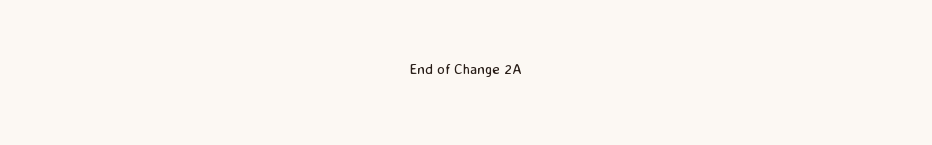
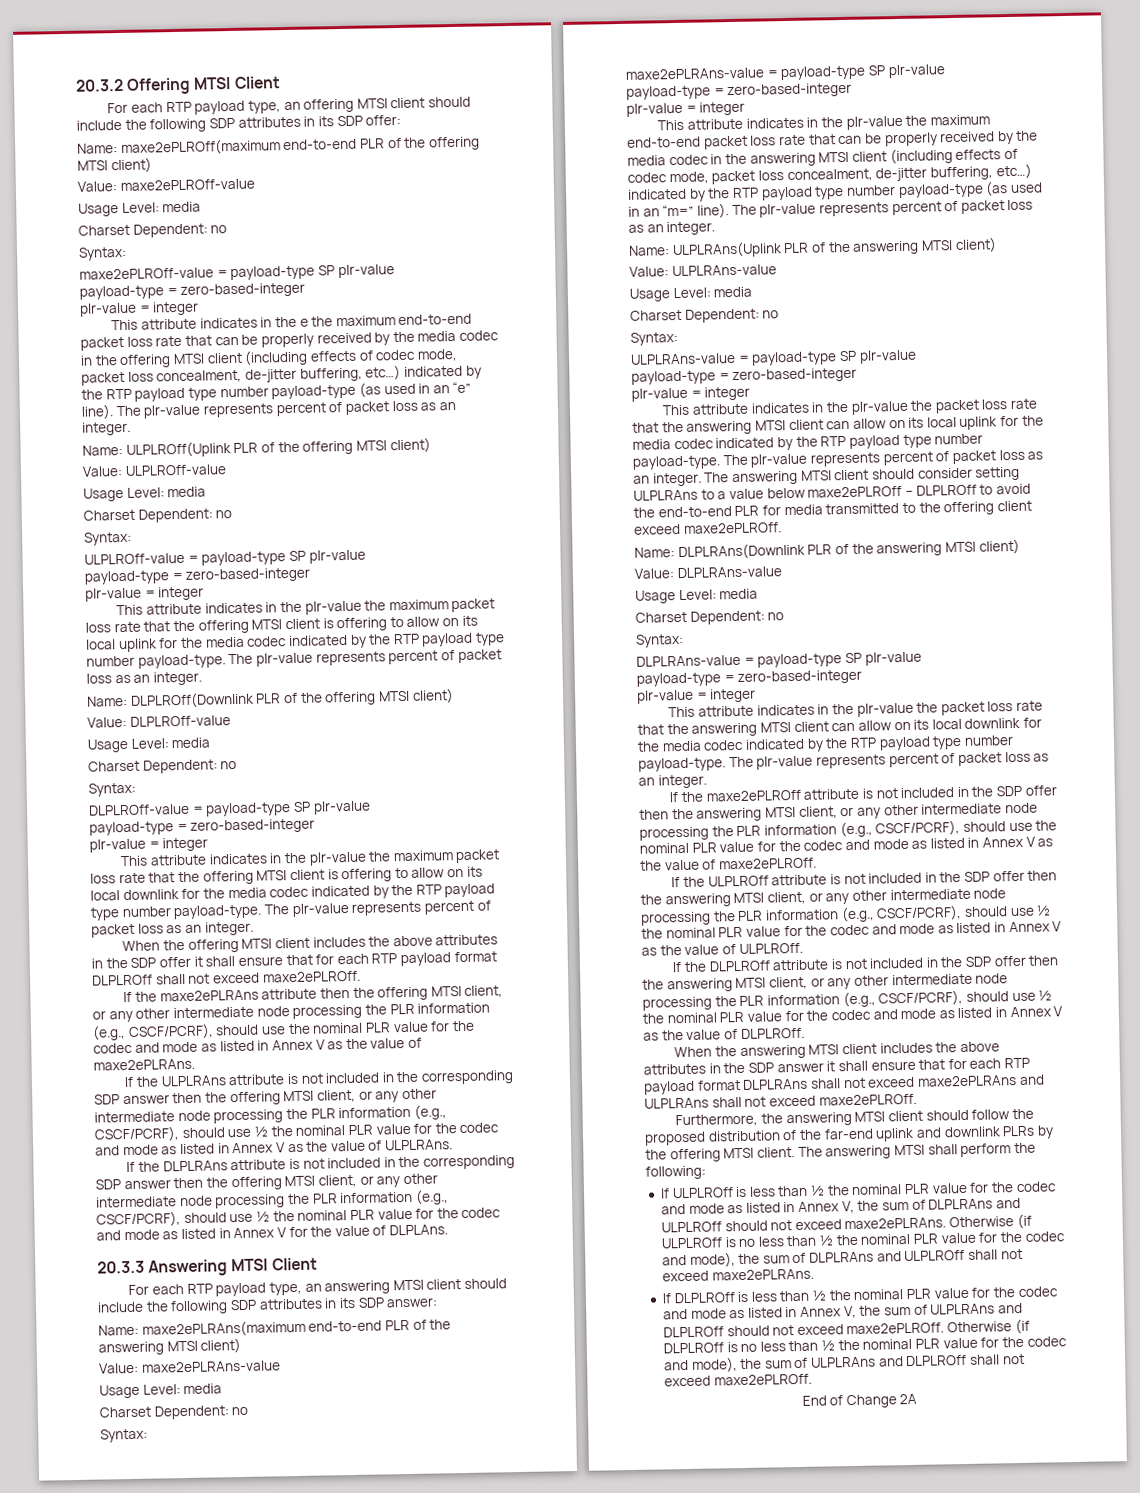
(410, 69) none -> [75,76,281,95] [107,96,472,115] [76,114,402,133] [77,136,480,156] [77,157,152,174] [77,178,255,192] [78,201,202,217] [78,223,228,238] [78,246,127,261] [79,264,395,281] [79,282,306,300] [79,301,200,317] [111,313,473,331] [80,330,500,351] [80,348,458,369] [81,364,482,386] [81,381,472,402] [81,400,456,420] [82,421,131,436] [82,437,431,458] [82,464,227,477] [83,486,207,502] [83,508,233,523] [84,531,132,546] [84,549,366,566] [84,567,311,585] [85,586,205,602] [116,598,496,616] [85,615,478,634] [86,632,506,653] [86,649,502,669] [86,671,202,686] [87,688,454,709] [87,715,231,728] [87,737,211,753] [88,759,238,774] [88,782,136,797] [88,800,371,817] [89,818,316,836] [89,837,209,853] [120,849,501,867] [90,866,483,885] [90,883,496,901] [90,900,491,921] [91,921,254,938] [122,934,499,953] [91,951,497,969] [92,970,361,986] [123,985,504,1003] [92,1002,491,1023] [92,1020,475,1041] [93,1037,423,1054] [93,1058,195,1071] [124,1070,515,1088] [94,1088,437,1106] [94,1104,447,1124] [94,1122,500,1143] [95,1139,454,1156] [126,1155,516,1173] [95,1173,438,1191] [96,1189,449,1209] [96,1207,502,1228] [96,1224,449,1241] [97,1257,318,1277] [128,1278,508,1297] [97,1297,439,1315] [98,1319,452,1338] [98,1337,242,1356] [99,1360,281,1374] [99,1383,223,1399] [99,1405,249,1420] [100,1428,148,1443] [625,64,946,81] [626,82,853,100] [626,101,746,117] [657,114,990,131] [627,130,1039,150] [627,148,1018,167] [627,163,1032,185] [628,181,1043,202] [628,199,1034,219] [628,221,716,236] [629,237,997,259] [629,264,777,277] [629,286,753,302] [630,308,780,323] [630,331,678,346] [630,349,917,366] [631,367,858,385] [631,386,751,402] [662,398,1039,416] [632,415,1044,435] [632,433,984,451] [632,449,1044,470] [633,466,1021,487] [633,483,1031,501] [633,500,1032,518] [634,522,782,535] [634,538,1020,561] [634,566,782,579] [635,588,759,604] [635,610,785,625] [636,633,684,648] [636,651,922,668] [636,669,863,687] [637,688,757,704] [668,700,1044,718] [637,717,1043,737] [637,735,1014,752] [638,751,1050,772] [638,774,707,789] [669,785,1057,803] [639,802,1038,822] [639,819,1058,841] [639,836,1054,854] [640,857,817,871] [671,870,1058,888] [640,888,1007,908] [640,904,1052,926] [641,921,1063,939] [641,942,803,956] [672,955,1060,973] [642,973,1009,993] [642,989,1053,1011] [642,1006,1064,1024] [643,1027,805,1041] [674,1041,1000,1060] [643,1057,1031,1075] [644,1074,1045,1095] [644,1093,917,1109] [675,1108,1034,1128] [644,1125,1054,1146] [645,1142,1036,1163] [645,1165,706,1180] [659,1181,1057,1199] [660,1197,1021,1215] [660,1213,1032,1233] [660,1231,1065,1249] [661,1248,1023,1268] [661,1268,814,1282] [661,1286,1058,1304] [662,1302,1023,1320] [662,1318,1030,1338] [662,1336,1067,1354] [663,1353,1025,1373] [663,1373,812,1387] 20.3.2 Offering MTSI Client // For each RTP payload type, an offering MTSI client should include the following SDP attributes in its SDP offer: // Name: maxe2ePLROff(maximum end-to-end PLR of the offering MTSI client) // Value: maxe2ePLROff-value // Usage Level: media // Charset Dependent: no // Syntax: // maxe2ePLROff-value = payload-type SP plr-value // payload-type = zero-based-integer // plr-value = integer // This attribute indicates in the e the maximum end-to-end packet loss rate that can be properly received by the media codec in the offering MTSI client (including effects of codec mode, packet loss concealment, de-jitter buffering, etc…) indicated by the RTP payload type number payload-type (as used in an “e” line). The plr-value represents percent of packet loss as an integer. // Name: ULPLROff(Uplink PLR of the offering MTSI client) // Value: ULPLROff-value // Usage Level: media // Charset Dependent: no // Syntax: // ULPLROff-value = payload-type SP plr-value // payload-type = zero-based-integer // plr-value = integer // This attribute indicates in the plr-value the maximum packet loss rate that the offering MTSI client is offering to allow on its local uplink for the media codec indicated by the RTP payload type number payload-type. The plr-value represents percent of packet loss as an integer. // Name: DLPLROff(Downlink PLR of the offering MTSI client) // Value: DLPLROff-value // Usage Level: media // Charset Dependent: no // Syntax: // DLPLROff-value = payload-type SP plr-value // payload-type = zero-based-integer // plr-value = integer // This attribute indicates in the plr-value the maximum packet loss rate that the offering MTSI client is offering to allow on its local downlink for the media codec indicated by the RTP payload type number payload-type. The plr-value represents percent of packet loss as an integer. // When the offering MTSI client includes the above attributes in the SDP offer it shall ensure that for each RTP payload format DLPLROff shall not exceed maxe2ePLROff. // If the maxe2ePLRAns attribute then the offering MTSI client, or any other intermediate node processing the PLR information (e.g., CSCF/PCRF), should use the nominal PLR value for the codec and mode as listed in Annex V as the value of maxe2ePLRAns. // If the ULPLRAns attribute is not included in the corresponding SDP answer then the offering MTSI client, or any other intermediate node processing the PLR information (e.g., CSCF/PCRF), should use ½ the nominal PLR value for the codec and mode as listed in Annex V as the value of ULPLRAns. // If the DLPLRAns attribute is not included in the corresponding SDP answer then the offering MTSI client, or any other intermediate node processing the PLR information (e.g., CSCF/PCRF), should use ½ the nominal PLR value for the codec and mode as listed in Annex V for the value of DLPLAns. // 20.3.3 Answering MTSI Client // For each RTP payload type, an answering MTSI client should include the following SDP attributes in its SDP answer: // Name: maxe2ePLRAns(maximum end-to-end PLR of the answering MTSI client) // Value: maxe2ePLRAns-value // Usage Level: media // Charset Dependent: no // Syntax: // maxe2ePLRAns-value = payload-type SP plr-value // payload-type = zero-based-integer // plr-value = integer // This attribute indicates in the plr-value the maximum end-to-end packet loss rate that can be properly received by the media codec in the answering MTSI client (including effects of codec mode, packet loss concealment, de-jitter buffering, etc…) indicated by the RTP payload type number payload-type (as used in an “m=” line). The plr-value represents percent of packet loss as an integer. // Name: ULPLRAns(Uplink PLR of the answering MTSI client) // Value: ULPLRAns-value // Usage Level: media // Charset Dependent: no // Syntax: // ULPLRAns-value = payload-type SP plr-value // payload-type = zero-based-integer // plr-value = integer // This attribute indicates in the plr-value the packet loss rate that the answering MTSI client can allow on its local uplink for the media codec indicated by the RTP payload type number payload-type. The plr-value represents percent of packet loss as an integer. The answering MTSI client should consider setting ULPLRAns to a value below maxe2ePLROff – DLPLROff to avoid the end-to-end PLR for media transmitted to the offering client exceed maxe2ePLROff. // Name: DLPLRAns(Downlink PLR of the answering MTSI client) // Value: DLPLRAns-value // Usage Level: media // Charset Dependent: no // Syntax: // DLPLRAns-value = payload-type SP plr-value // payload-type = zero-based-integer // plr-value = integer // This attribute indicates in the plr-value the packet loss rate that the answering MTSI client can allow on its local downlink for the media codec indicated by the RTP payload type number payload-type. The plr-value represents percent of packet loss as an integer. // If the maxe2ePLROff attribute is not included in the SDP offer then the answering MTSI client, or any other intermediate node processing the PLR information (e.g., CSCF/PCRF), should use the nominal PLR value for the codec and mode as listed in Annex V as the value of maxe2ePLROff. // If the ULPLROff attribute is not included in the SDP offer then the answering MTSI client, or any other intermediate node processing the PLR information (e.g., CSCF/PCRF), should use ½ the nominal PLR value for the codec and mode as listed in Annex V as the value of ULPLROff. // If the DLPLROff attribute is not included in the SDP offer then the answering MTSI client, or any other intermediate node processing the PLR information (e.g., CSCF/PCRF), should use ½ the nominal PLR value for the codec and mode as listed in Annex V as the value of DLPLROff. // When the answering MTSI client includes the above attributes in the SDP answer it shall ensure that for each RTP payload format DLPLRAns shall not exceed maxe2ePLRAns and ULPLRAns shall not exceed maxe2ePLROff. // Furthermore, the answering MTSI client should follow the proposed distribution of the far-end uplink and downlink PLRs by the offering MTSI client. The answering MTSI shall perform the following: // If ULPLROff is less than ½ the nominal PLR value for the codec and mode as listed in Annex V, the sum of DLPLRAns and ULPLROff should not exceed maxe2ePLRAns. Otherwise (if ULPLROff is no less than ½ the nominal PLR value for the codec and mode), the sum of DLPLRAns and ULPLROff shall not exceed maxe2ePLRAns. // If DLPLROff is less than ½ the nominal PLR value for the codec and mode as listed in Annex V, the sum of ULPLRAns and DLPLROff should not exceed maxe2ePLROff. Otherwise (if DLPLROff is no less than ½ the nominal PLR value for the codec and mode), the sum of ULPLRAns and DLPLROff shall not exceed maxe2ePLROff. //

